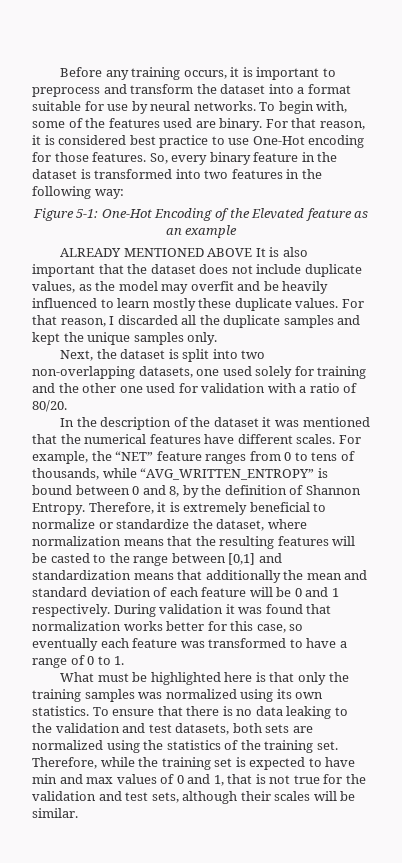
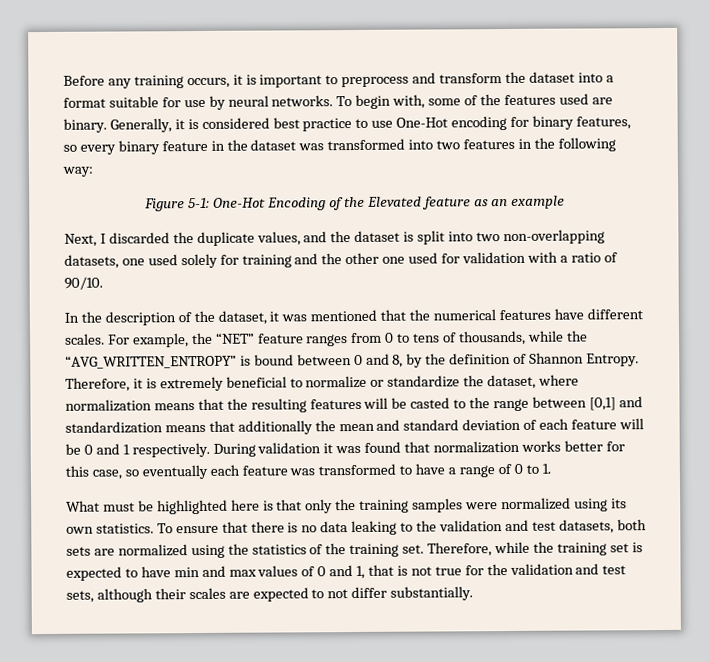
[265,118,365,130] For that reason, -> [109,118,172,133] Generally,
[54,152,168,164] those features. So, -> [531,115,631,130] [63,144,77,152] binary features, so
[80,169,91,179] is -> [298,143,325,151] was
[60,247,308,257] [32,264,362,277] [32,281,329,294] [32,298,364,311] [32,315,361,328] [32,332,218,345] [60,350,94,361] ALREADY MENTIONED ABOVE It is also important that the dataset does not include duplicate values, as the model may overfit and be heavily influenced to learn mostly these duplicate values. For that reason, I discarded all the duplicate samples and kept the unique samples only. // Next, -> [64,231,328,247] Next, I discarded the duplicate values, and
[32,400,67,412] 80/20. -> [64,276,103,290] 90/10.
[213,417,259,427] dataset -> [217,310,267,325] dataset,
(137, 473) none -> [566,330,588,342] the
[138,692,163,699] was -> [465,502,499,510] were
[313,791,356,801] [32,808,78,818] will be similar. -> [228,586,474,602] are expected to not differ substantially.

